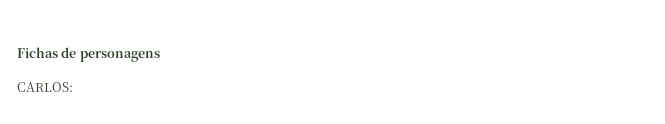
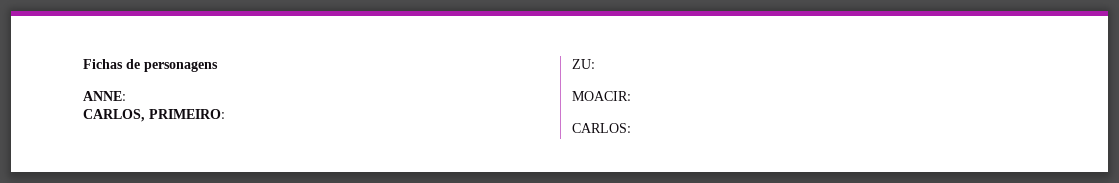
(160, 56) none -> [83,91,126,101] [83,109,225,122] [572,59,595,69] [572,91,631,101] // ANNE: // CARLOS, PRIMEIRO: // ZU: // MOACIR:

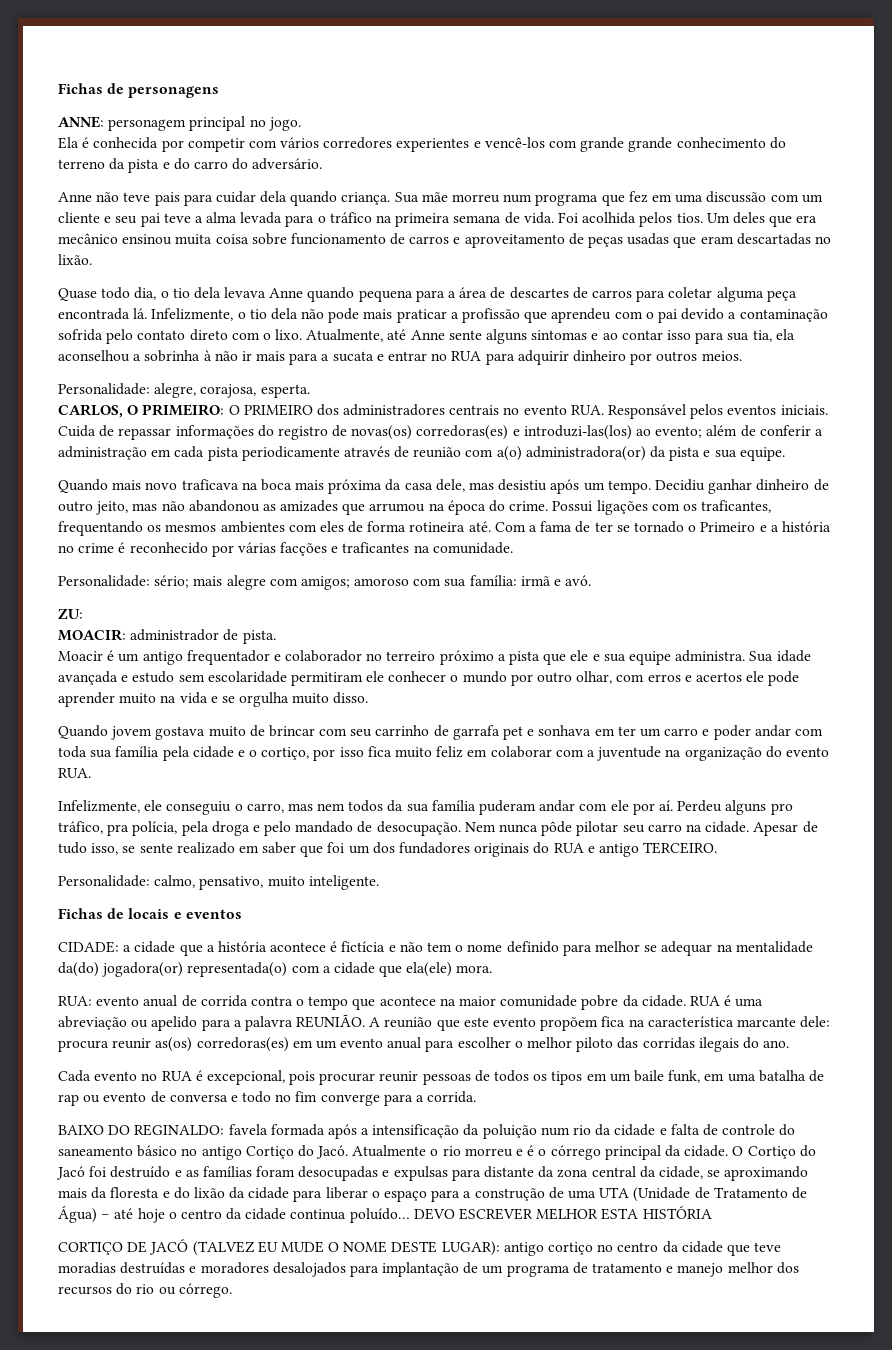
(126, 96) none -> [108,116,301,131] [58,137,786,152] [58,158,323,173] [58,191,823,206] [58,212,818,227] [58,233,831,248] [58,254,92,265] [58,287,797,302] [58,308,828,323] [58,329,795,344] [58,350,742,365] [58,383,310,398] personagem principal no jogo. // Ela é conhecida por competir com vários corredores experientes e vencê-los com grande grande conhecimento do terreno da pista e do carro do adversário. // Anne não teve pais para cuidar dela quando criança. Sua mãe morreu num programa que fez em uma discussão com um cliente e seu pai teve a alma levada para o tráfico na primeira semana de vida. Foi acolhida pelos tios. Um deles que era mecânico ensinou muita coisa sobre funcionamento de carros e aproveitamento de peças usadas que eram descartadas no lixão. // Quase todo dia, o tio dela levava Anne quando pequena para a área de descartes de carros para coletar alguma peça encontrada lá. Infelizmente, o tio dela não pode mais praticar a profissão que aprendeu com o pai devido a contaminação sofrida pelo contato direto com o lixo. Atualmente, até Anne sente alguns sintomas e ao contar isso para sua tia, ela aconselhou a sobrinha à não ir mais para a sucata e entrar no RUA para adquirir dinheiro por outros meios. // Personalidade: alegre, corajosa, esperta.
(145, 115) none -> [127,405,139,415] O
[572,59,595,69] [572,91,631,101] [572,123,631,133] // ZU: // MOACIR: // CARLOS: -> [228,404,828,419] [58,425,823,440] [58,446,785,461] [58,479,829,494] [58,500,772,515] [58,521,831,536] [58,542,513,557] [58,575,592,590] [58,608,83,619] [58,629,276,644] [58,650,811,665] [58,671,800,686] [58,692,369,707] [58,725,823,740] [58,746,829,761] [58,768,91,778] [58,800,793,815] [58,821,818,836] [58,842,718,857] [58,875,379,890] [58,908,242,919] [58,941,813,956] [58,962,493,977] [58,995,764,1010] [58,1014,831,1031] [58,1037,790,1052] [58,1070,824,1085] [58,1091,477,1106] [58,1124,796,1139] [58,1145,816,1160] [56,1166,809,1181] [58,1187,807,1202] [58,1206,712,1223] [58,1239,782,1256] [58,1262,799,1277] [58,1283,232,1298] O PRIMEIRO dos administradores centrais no evento RUA. Responsável pelos eventos iniciais. Cuida de repassar informações do registro de novas(os) corredoras(es) e introduzi-las(los) ao evento; além de conferir a administração em cada pista periodicamente através de reunião com a(o) administradora(or) da pista e sua equipe. // Quando mais novo traficava na boca mais próxima da casa dele, mas desistiu após um tempo. Decidiu ganhar dinheiro de outro jeito, mas não abandonou as amizades que arrumou na época do crime. Possui ligações com os traficantes, frequentando os mesmos ambientes com eles de forma rotineira até. Com a fama de ter se tornado o Primeiro e a história no crime é reconhecido por várias facções e traficantes na comunidade. // Personalidade: sério; mais alegre com amigos; amoroso com sua família: irmã e avó. // ZU: // MOACIR: administrador de pista. // Moacir é um antigo frequentador e colaborador no terreiro próximo a pista que ele e sua equipe administra. Sua idade avançada e estudo sem escolaridade permitiram ele conhecer o mundo por outro olhar, com erros e acertos ele pode aprender muito na vida e se orgulha muito disso. // Quando jovem gostava muito de brincar com seu carrinho de garrafa pet e sonhava em ter um carro e poder andar com toda sua família pela cidade e o cortiço, por isso fica muito feliz em colaborar com a juventude na organização do evento RUA. // Infelizmente, ele conseguiu o carro, mas nem todos da sua família puderam andar com ele por aí. Perdeu alguns pro tráfico, pra polícia, pela droga e pelo mandado de desocupação. Nem nunca pôde pilotar seu carro na cidade. Apesar de tudo isso, se sente realizado em saber que foi um dos fundadores originais do RUA e antigo TERCEIRO. // Personalidade: calmo, pensativo, muito inteligente. // Fichas de locais e eventos // CIDADE: a cidade que a história acontece é fictícia e não tem o nome definido para melhor se adequar na mentalidade da(do) jogadora(or) representada(o) com a cidade que ela(ele) mora. // RUA: evento anual de corrida contra o tempo que acontece na maior comunidade pobre da cidade. RUA é uma abreviação ou apelido para a palavra REUNIÃO. A reunião que este evento propõem fica na característica marcante dele: procura reunir as(os) corredoras(es) em um evento anual para escolher o melhor piloto das corridas ilegais do ano. // Cada evento no RUA é excepcional, pois procurar reunir pessoas de todos os tipos em um baile funk, em uma batalha de rap ou evento de conversa e todo no fim converge para a corrida. // BAIXO DO REGINALDO: favela formada após a intensificação da poluição num rio da cidade e falta de controle do saneamento básico no antigo Cortiço do Jacó. Atualmente o rio morreu e é o córrego principal da cidade. O Cortiço do Jacó foi destruído e as famílias foram desocupadas e expulsas para distante da zona central da cidade, se aproximando mais da floresta e do lixão da cidade para liberar o espaço para a construção de uma UTA (Unidade de Tratamento de Água) – até hoje o centro da cidade continua poluído… DEVO ESCREVER MELHOR ESTA HISTÓRIA // CORTIÇO DE JACÓ (TALVEZ EU MUDE O NOME DESTE LUGAR): antigo cortiço no centro da cidade que teve moradias destruídas e moradores desalojados para implantação de um programa de tratamento e manejo melhor dos recursos do rio ou córrego.

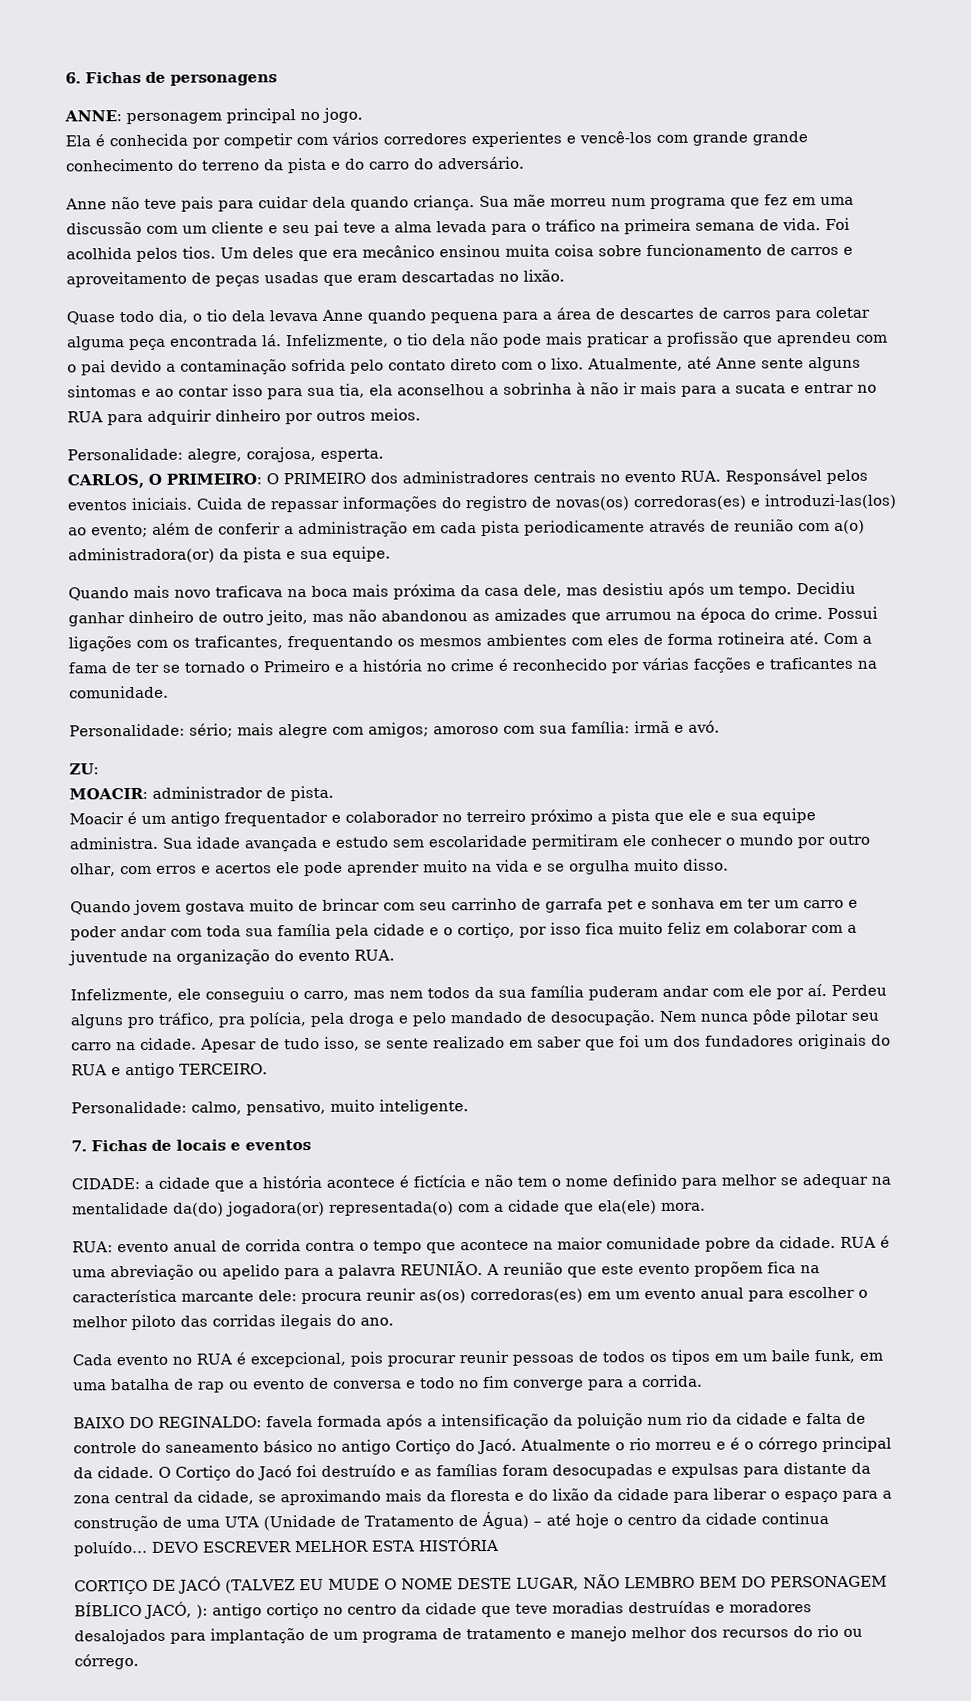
(58, 88) none -> [65,72,81,84] 6.
(379, 882) none -> [71,1140,87,1152] 7.
[441,1241,500,1256] LUGAR): -> [515,1574,887,1591] [74,1601,208,1619] LUGAR, NÃO LEMBRO BEM DO PERSONAGEM BÍBLICO JACÓ, ):

